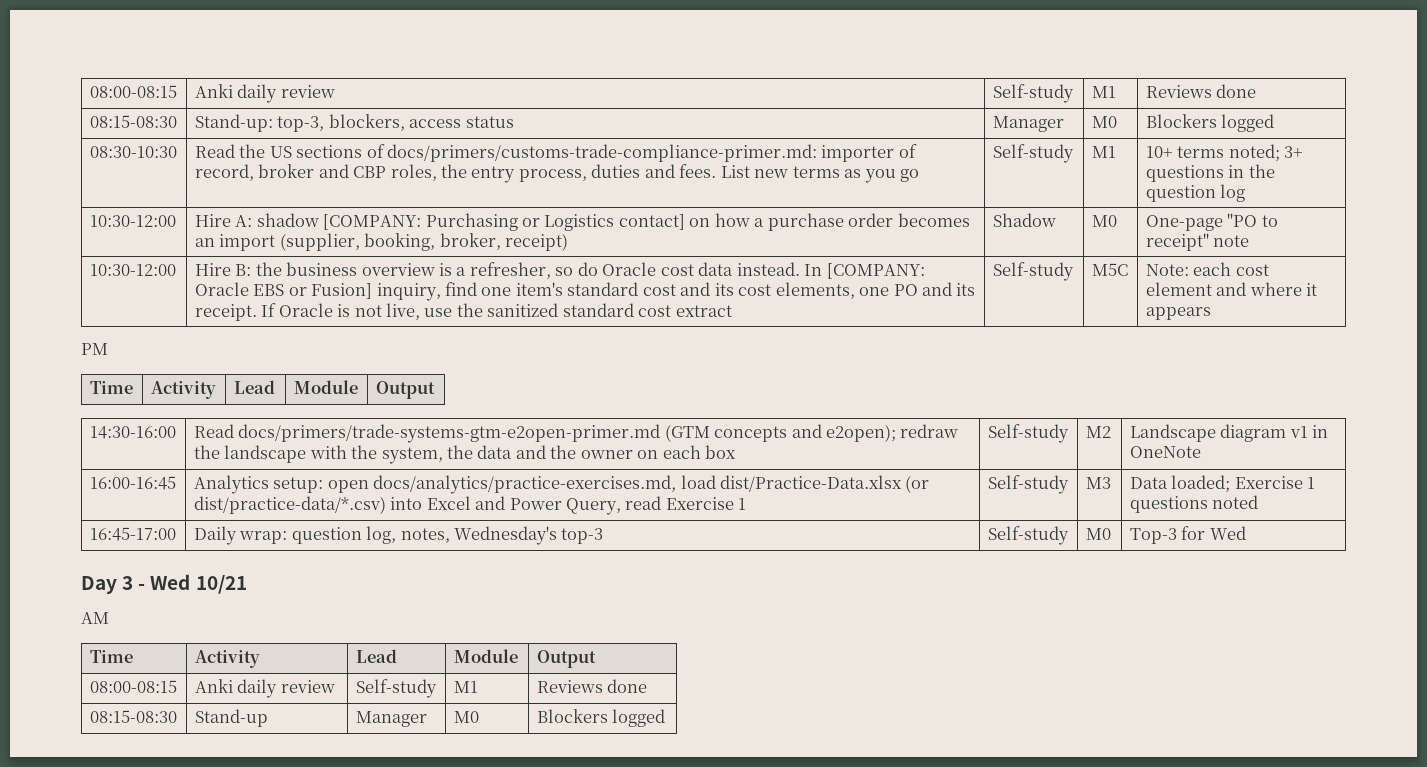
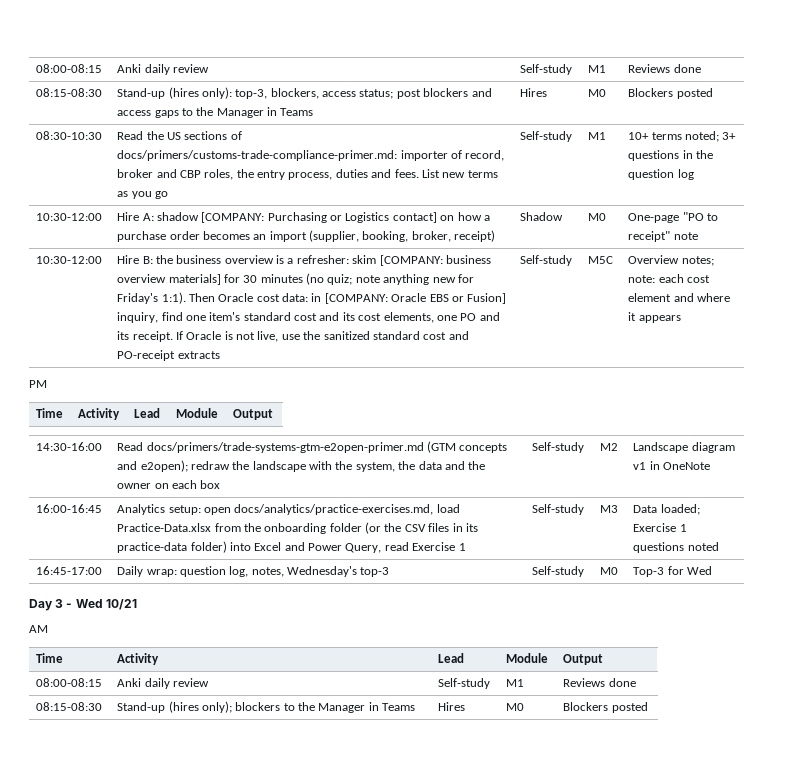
[89,85,177,98] [194,84,335,103] [992,84,1074,103] [1091,86,1116,98] [1145,84,1257,98] [89,115,177,128] [194,114,514,132] [992,116,1064,132] [1091,116,1117,128] [1145,114,1275,132] 08:00-08:15 | Anki daily review | Self-study | M1 | Reviews done // 08:15-08:30 | Stand-up: top-3, blockers, access status | Manager | M0 | Blockers logged -> [36,64,103,73] [117,64,209,75] [520,64,573,75] [588,65,607,73] [628,64,701,73] [36,88,103,97] [117,87,492,99] [117,107,314,118] [520,88,548,97] [588,89,607,97] [628,88,713,99] 08:00-08:15 | Anki daily review | Self-study | M1 | Reviews done // 08:15-08:30 | Stand-up (hires only): top-3, blockers, access status; post blockers and access gaps to the Manager in Teams | Hires | M0 | Blockers posted
[469,262,823,279] refresher, so do Oracle cost data instead. In -> [296,255,491,266] [117,273,474,285] [117,292,322,304] refresher: skim [COMPANY: business overview materials] for 30 minutes (no quiz; note anything new for Friday's 1:1). Then Oracle cost data: in
[675,305,732,317] extract -> [448,331,469,340] [117,350,220,361] and PO-receipt extracts
[1145,264,1189,276] Note: -> [628,255,714,266] [628,275,656,283] Overview notes; note:
[720,475,930,493] [193,496,386,514] dist/Practice-Data.xlsx (or dist/practice-data/*.csv) -> [117,522,478,534] [117,541,227,553] Practice-Data.xlsx from the onboarding folder (or the CSV files in its practice-data folder)
[355,711,427,727] [453,711,479,723] [536,709,666,727] | Manager | M0 | Blockers logged -> [168,701,416,713] [438,702,466,711] [506,703,525,711] [563,702,648,713] (hires only); blockers to the Manager in Teams | Hires | M0 | Blockers posted

